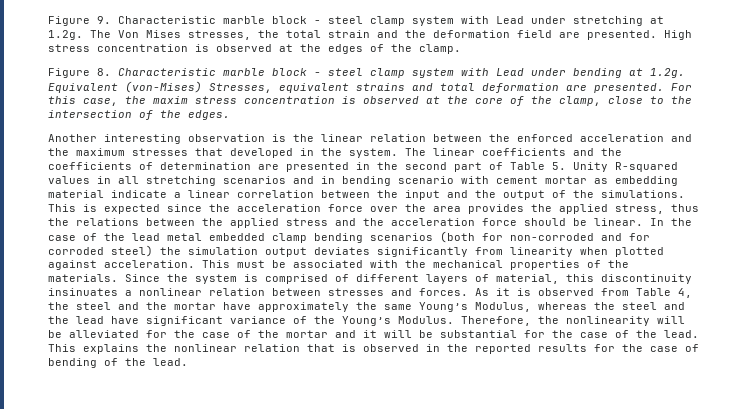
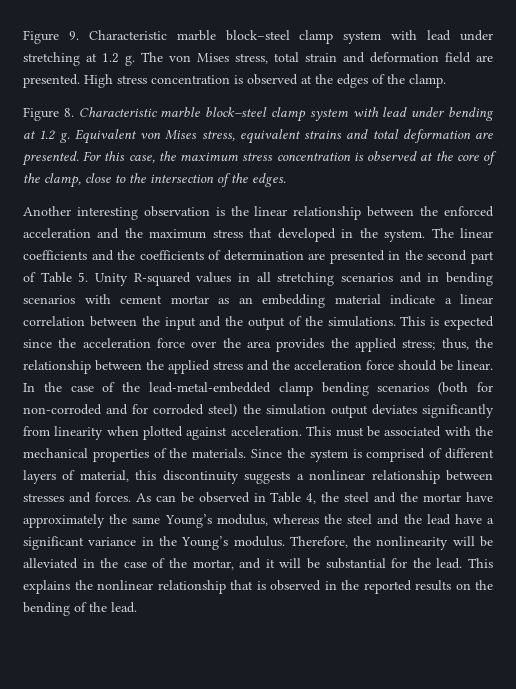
[272,16,524,26] block - steel clamp system with Lead -> [225,30,452,44] block–steel clamp system with lead
[48,30,279,40] 1.2g. The Von Mises stresses, the -> [102,52,268,66] 1.2 g. The von Mises stress,
[405,30,426,38] the -> (365, 57) none
[272,68,524,78] block - steel clamp system with Lead -> [205,107,408,122] block–steel clamp system with lead
[650,68,685,78] [48,81,272,93] 1.2g. Equivalent (von-Mises) Stresses, -> [39,129,235,144] 1.2 g. Equivalent von Mises stress,
[153,96,188,104] maxim -> [180,152,239,161] maximum
[370,134,426,142] relation -> [293,206,362,220] relationship
[132,148,188,156] stresses -> [212,229,243,238] stress
[398,176,454,184] scenario -> [23,295,75,304] scenarios
(608, 181) none -> [238,297,253,304] an
[615,204,699,214] [48,218,139,226] stress, thus the relations -> [402,338,493,350] [23,360,91,374] stress; thus, the relationship
[132,233,265,241] lead metal embedded -> [149,382,271,393] lead-metal-embedded
[48,288,118,296] insinuates -> [244,471,291,484] suggests
[209,288,265,296] relation -> [371,470,440,484] relationship
[496,288,629,296] it is observed from -> [155,492,266,503] can be observed in
[475,302,531,312] Modulus, -> [216,514,268,526] modulus,
(139, 320) none -> [487,518,495,524] a
[293,316,307,324] of -> [141,537,154,546] in
[398,316,454,324] Modulus. -> [233,536,285,547] modulus.
[146,330,328,338] for the case of the mortar -> [82,558,234,570] in the case of the mortar,
[580,330,657,338] case of the -> (431, 563) none
[244,344,300,352] relation -> [157,580,226,594] relationship
[594,344,699,352] for the case of -> [455,580,493,590] on the

